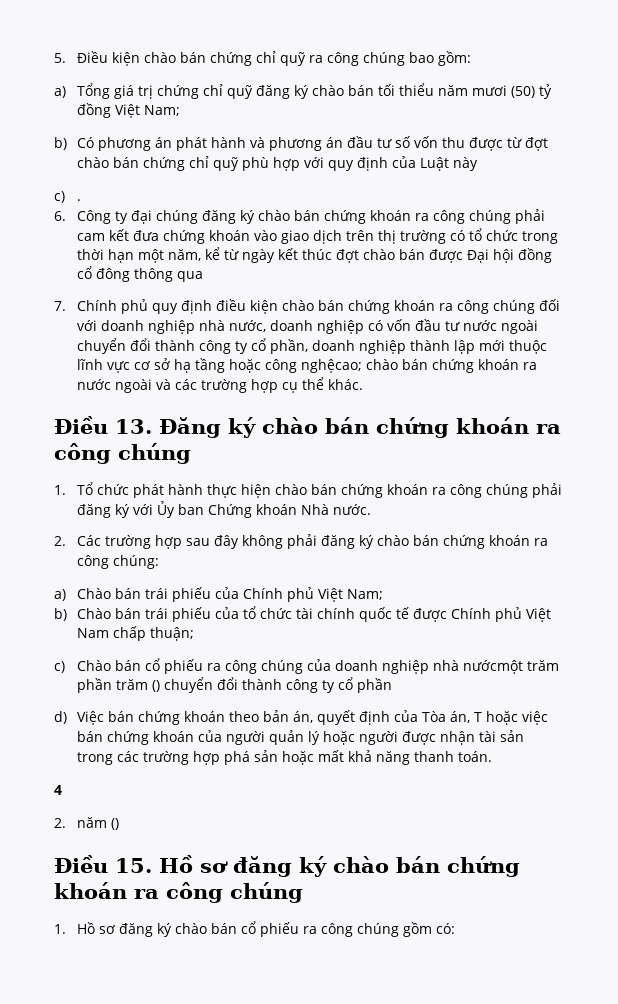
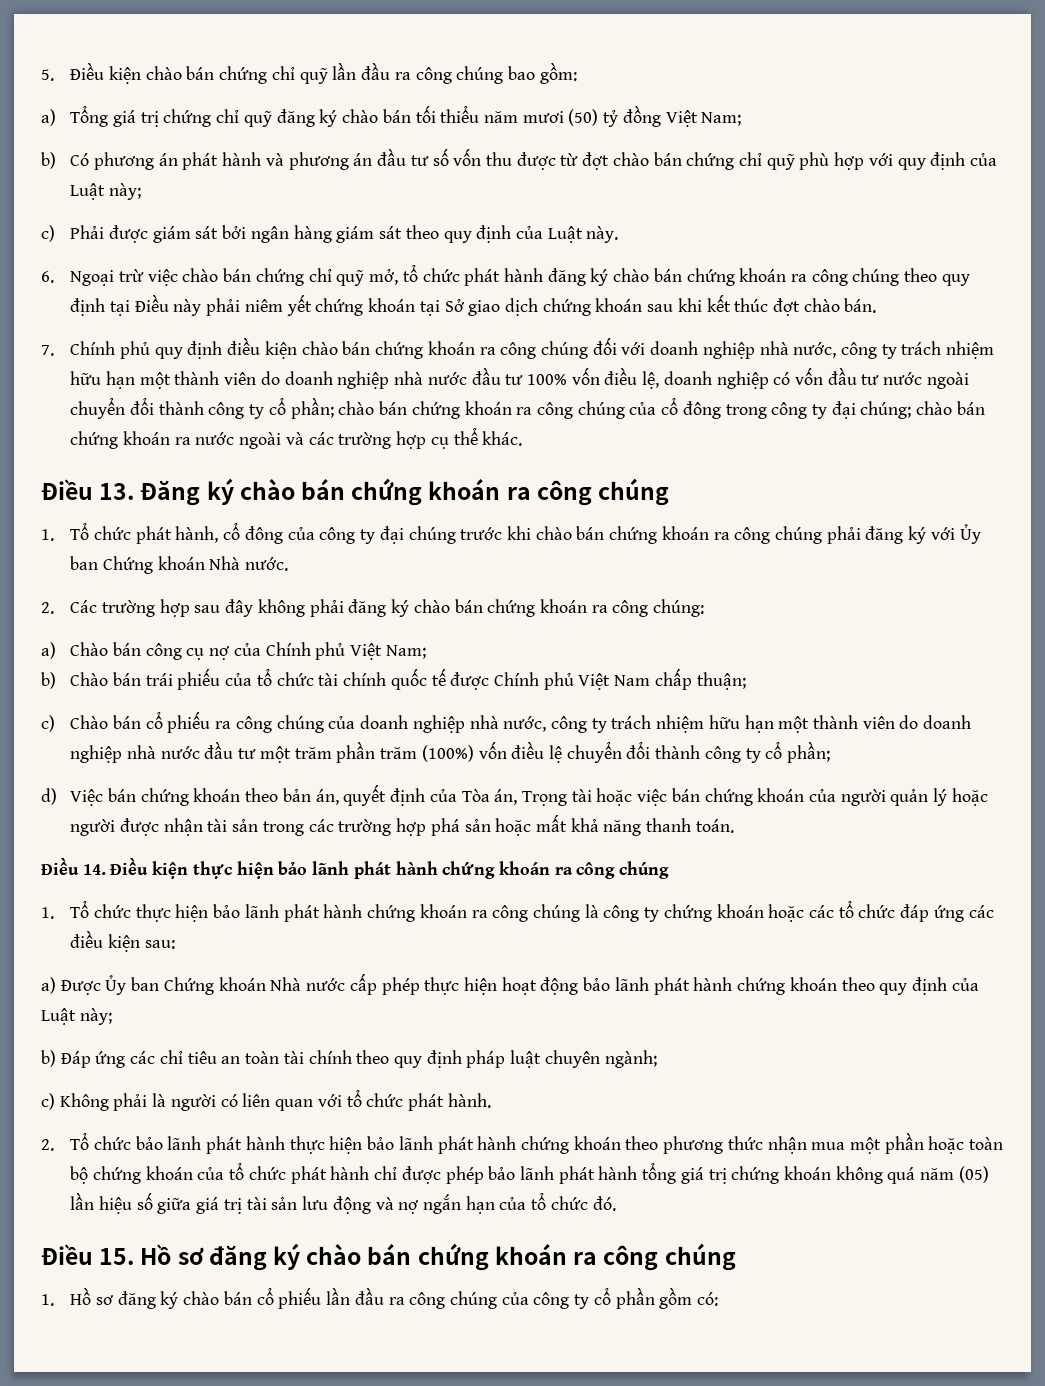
(307, 59) none -> [332,62,391,80] lần đầu
[453,157,479,171] [54,191,82,203] [54,209,546,224] [77,228,559,244] [77,247,553,263] [77,266,204,282] này // c) . // 6. Công ty đại chúng đăng ký chào bán chứng khoán ra công chúng phải cam kết đưa chứng khoán vào giao dịch trên thị trường có tổ chức trong thời hạn một năm, kể từ ngày kết thúc đợt chào bán được Đại hội đồng cổ đông thông qua -> [108,183,141,200] [41,225,619,243] [41,264,970,286] [70,294,877,316] này; // c) Phải được giám sát bởi ngân hàng giám sát theo quy định của Luật này. // 6. Ngoại trừ việc chào bán chứng chỉ quỹ mở, tổ chức phát hành đăng ký chào bán chứng khoán ra công chúng theo quy định tại Điều này phải niêm yết chứng khoán tại Sở giao dịch chứng khoán sau khi kết thúc đợt chào bán.
(267, 326) none -> [841,341,995,359] [70,367,660,389] công ty trách nhiệm hữu hạn một thành viên do doanh nghiệp nhà nước đầu tư 100% vốn điều lệ,
[270,339,548,354] [77,358,363,373] phần, doanh nghiệp thành lập mới thuộc lĩnh vực cơ sở hạ tầng hoặc công nghệcao; -> [290,397,912,419] phần; chào bán chứng khoán ra công chúng của cổ đông trong công ty đại chúng;
[168,484,272,498] hành thực hiện -> [175,522,531,544] hành, cổ đông của công ty đại chúng trước khi
[145,587,212,602] trái phiếu -> [145,643,230,660] công cụ nợ
[463,660,560,674] [77,677,393,693] nướcmột trăm phần trăm () chuyển đổi thành công ty cổ phần -> [503,715,972,733] [70,741,831,763] nước, công ty trách nhiệm hữu hạn một thành viên do doanh nghiệp nhà nước đầu tư một trăm phần trăm (100%) vốn điều lệ chuyển đổi thành công ty cổ phần;
[474,712,483,722] T -> [521,789,592,806] Trọng tài
[54,785,62,795] [54,817,120,830] 4 // 2. năm () -> [41,857,670,879] [41,900,994,922] [70,930,175,952] [41,973,979,995] [41,1008,112,1025] [41,1050,657,1068] [41,1089,491,1111] [41,1132,1004,1154] [70,1162,989,1184] [70,1192,616,1214] Điều 14. Điều kiện thực hiện bảo lãnh phát hành chứng khoán ra công chúng // 1. Tổ chức thực hiện bảo lãnh phát hành chứng khoán ra công chúng là công ty chứng khoán hoặc các tổ chức đáp ứng các điều kiện sau: // a) Được Ủy ban Chứng khoán Nhà nước cấp phép thực hiện hoạt động bảo lãnh phát hành chứng khoán theo quy định của Luật này; // b) Đáp ứng các chỉ tiêu an toàn tài chính theo quy định pháp luật chuyên ngành; // c) Không phải là người có liên quan với tổ chức phát hành. // 2. Tổ chức bảo lãnh phát hành thực hiện bảo lãnh phát hành chứng khoán theo phương thức nhận mua một phần hoặc toàn bộ chứng khoán của tổ chức phát hành chỉ được phép bảo lãnh phát hành tổng giá trị chứng khoán không quá năm (05) lần hiệu số giữa giá trị tài sản lưu động và nợ ngắn hạn của tổ chức đó.
[303,923,400,937] ra công chúng -> [326,1287,655,1309] lần đầu ra công chúng của công ty cổ phần

